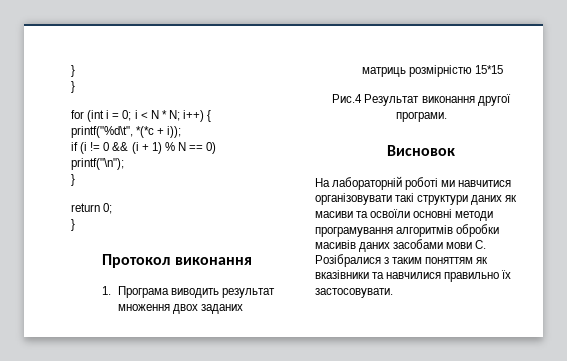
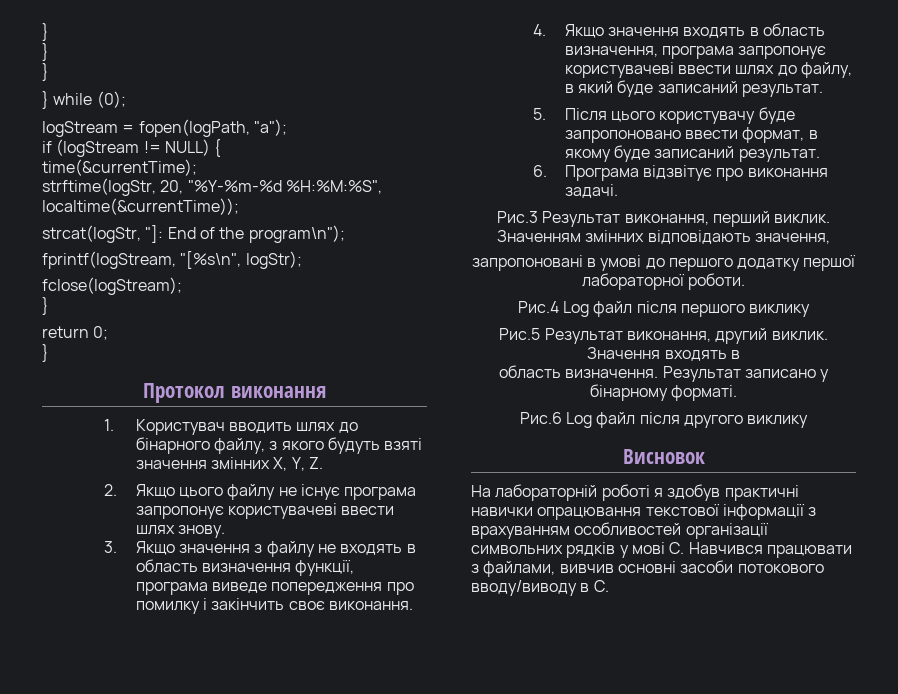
[71,65,75,77] [71,81,75,93] [71,110,212,122] [71,126,182,138] [71,142,217,154] [71,158,124,170] } // } // for (int i = 0; i < N * N; i++) { // printf("%d\t", *(*c + i)); // if (i != 0 && (i + 1) % N == 0) // printf("\n"); -> [42,23,49,41] [42,43,49,61] [42,63,49,81] [42,91,126,109] [42,119,287,137] [42,139,222,157] [42,159,197,176] [42,178,382,196] [42,198,239,215] [42,225,345,243] [42,251,302,269] [42,277,182,295] } // } // } // } while (0); // logStream = fopen(logPath, "a"); // if (logStream != NULL) { // time(&currentTime); // strftime(logStr, 20, "%Y-%m-%d %H:%M:%S", localtime(&currentTime)); // strcat(logStr, "]: End of the program\n"); // fprintf(logStream, "[%s\n", logStr); // fclose(logStream);
[118,286,276,298] [118,304,244,314] [362,65,504,77] [332,94,511,106] [395,112,447,122] [387,145,455,156] [315,176,512,190] [315,193,518,205] [315,209,494,221] [315,224,500,237] [315,239,487,252] [315,254,489,267] [315,270,512,282] [315,288,393,298] Програма виводить результат множення двох заданих матриць розмірністю 15*15 // Рис.4 Результат виконання другої програми. // Висновок // На лабораторній роботі ми навчитися організовувати такі структури даних як масиви та освоїли основні методи програмування алгоритмів обробки масивів даних засобами мови С. Розібралися з таким поняттям як вказівники та навчилися правильно їх застосовувати. -> [135,419,358,435] [135,437,423,454] [135,457,323,471] [104,484,417,500] [135,503,395,519] [135,525,226,538] [104,541,416,557] [135,559,355,576] [135,582,414,595] [135,598,413,614] [533,23,825,38] [564,46,827,59] [564,62,852,78] [564,80,823,97] [533,107,795,124] [564,127,818,143] [564,145,820,162] [533,165,828,181] [564,184,618,198] [496,211,831,227] [497,230,830,244] [471,255,857,271] [581,273,746,290] [517,301,811,317] [499,328,828,344] [587,347,740,361] [498,365,830,382] [589,384,738,401] [519,412,809,428] [622,449,705,464] [471,484,799,501] [471,504,817,520] [471,522,769,539] [471,542,852,558] [471,560,824,577] [471,580,609,596] Користувач вводить шлях до бінарного файлу, з якого будуть взяті значення змінних X, Y, Z. // 2. Якщо цього файлу не існує програма запропонує користувачеві ввести шлях знову. // 3. Якщо значення з файлу не входять в область визначення функції, програма виведе попередження про помилку і закінчить своє виконання. // 4. Якщо значення входять в область визначення, програма запропонує користувачеві ввести шлях до файлу, в який буде записаний результат. // 5. Після цього користувачу буде запропоновано ввести формат, в якому буде записаний результат. // 6. Програма відзвітує про виконання задачі. // Рис.3 Результат виконання, перший виклик. Значенням змінних відповідають значення, // запропоновані в умові до першого додатку першої лабораторної роботи. // Рис.4 Log файл після першого виклику // Рис.5 Результат виконання, другий виклик. Значення входять в // область визначення. Результат записано у бінарному форматі. // Рис.6 Log файл після другого виклику // Висновок // На лабораторній роботі я здобув практичні навички опрацювання текстової інформації з врахуванням особливостей організації символьних рядків у мові С. Навчився працювати з файлами, вивчив основні засоби потокового вводу/виводу в С.

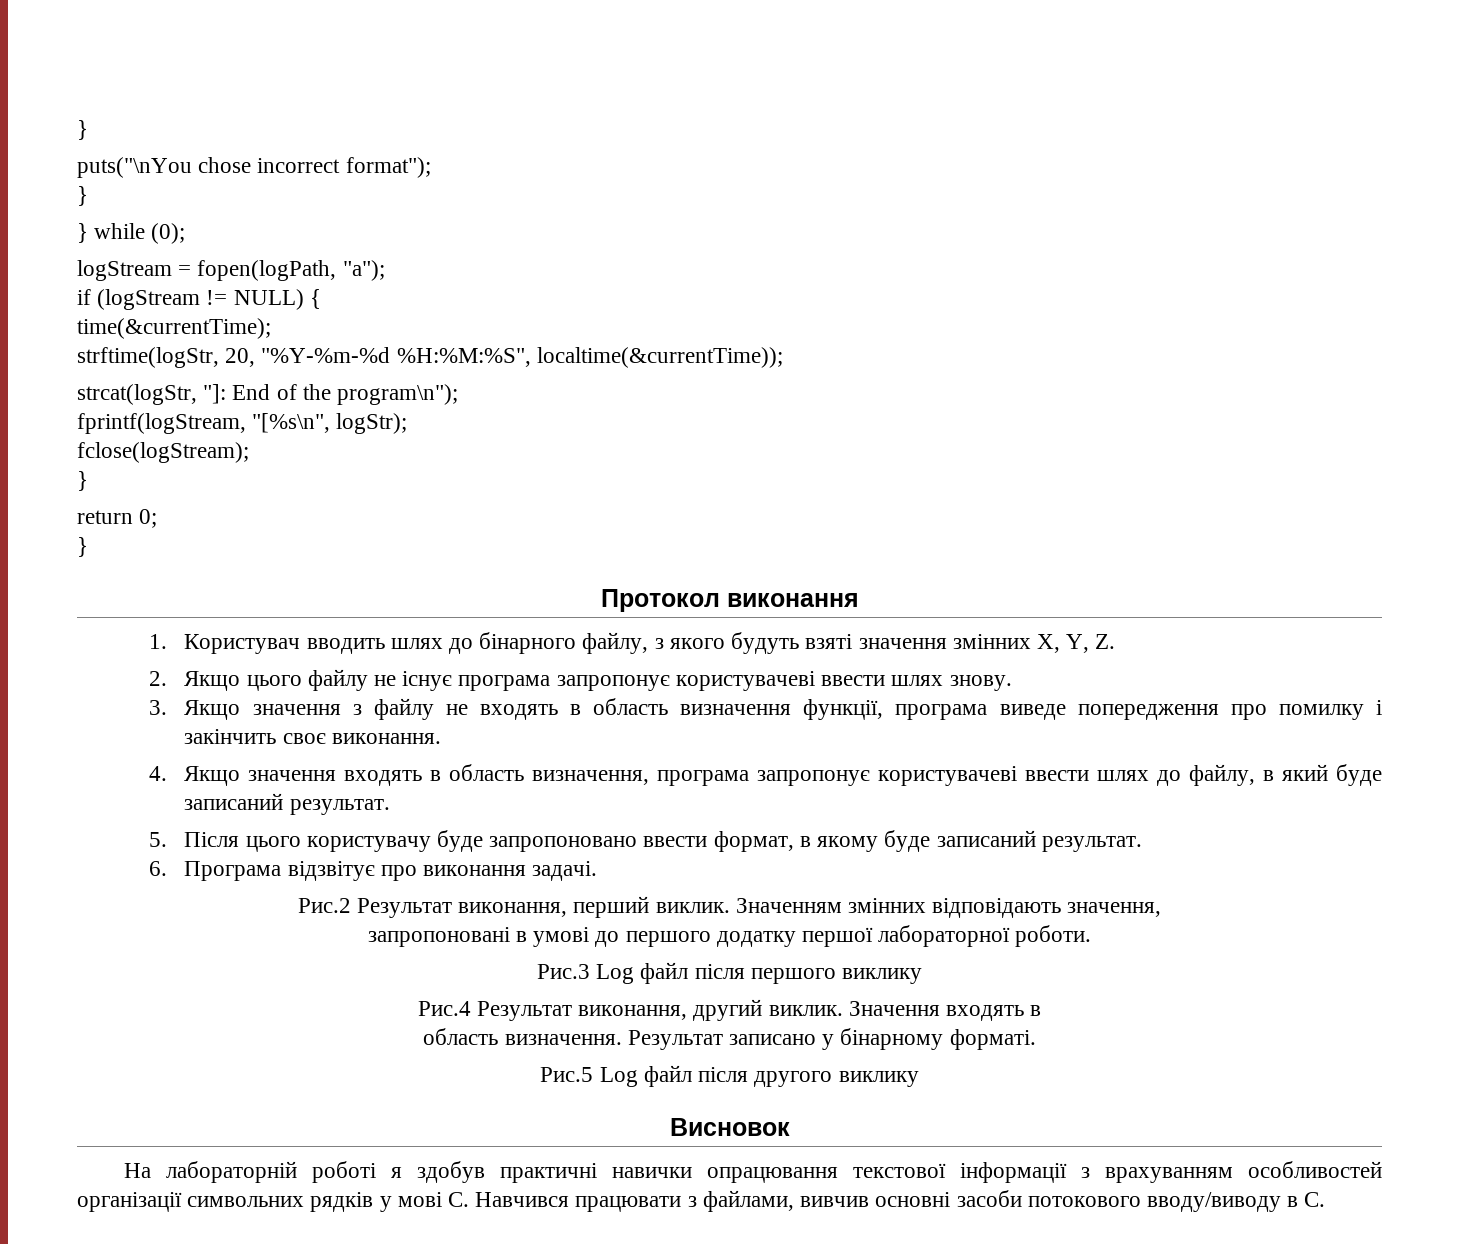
[42,23,49,41] [42,43,49,61] } // } -> [77,120,88,140] [77,157,431,178] } // puts("\nYou chose incorrect format");
[496,211,538,223] Рис.3 -> [297,898,351,913] Рис.2
[517,301,559,313] Рис.4 -> [536,964,590,979] Рис.3
[499,328,541,340] Рис.5 -> [417,1001,471,1016] Рис.4
[519,412,562,424] Рис.6 -> [540,1067,594,1082] Рис.5

